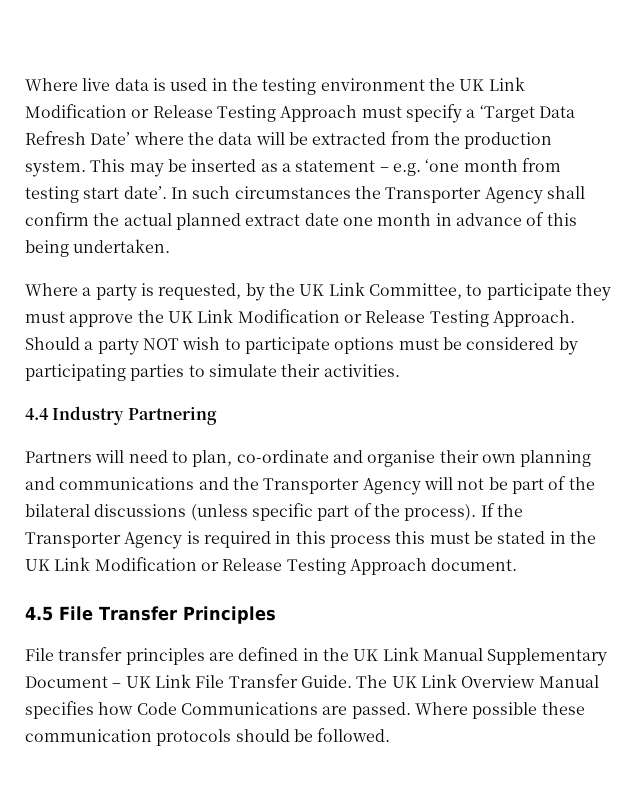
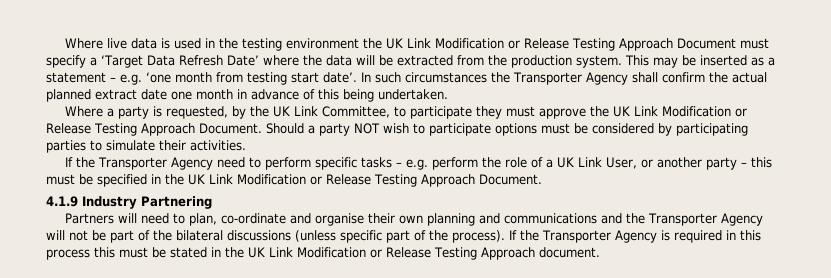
(358, 113) none -> [677,38,737,49] Document
[492,310,575,327] Approach. -> [140,123,262,136] Approach Document.
[25,408,49,420] 4.4 -> [65,157,773,170] [46,174,542,187] [46,196,78,207] If the Transporter Agency need to perform specific tasks – e.g. perform the role of a UK Link User, or another party – this must be specified in the UK Link Modification or Release Testing Approach Document. // 4.1.9
[25,606,276,624] [25,647,608,666] [25,674,599,688] [25,701,585,719] [25,728,391,746] // 4.5 File Transfer Principles // File transfer principles are defined in the UK Link Manual Supplementary Document – UK Link File Transfer Guide. The UK Link Overview Manual specifies how Code Communications are passed. Where possible these communication protocols should be followed. -> (600, 252) none

